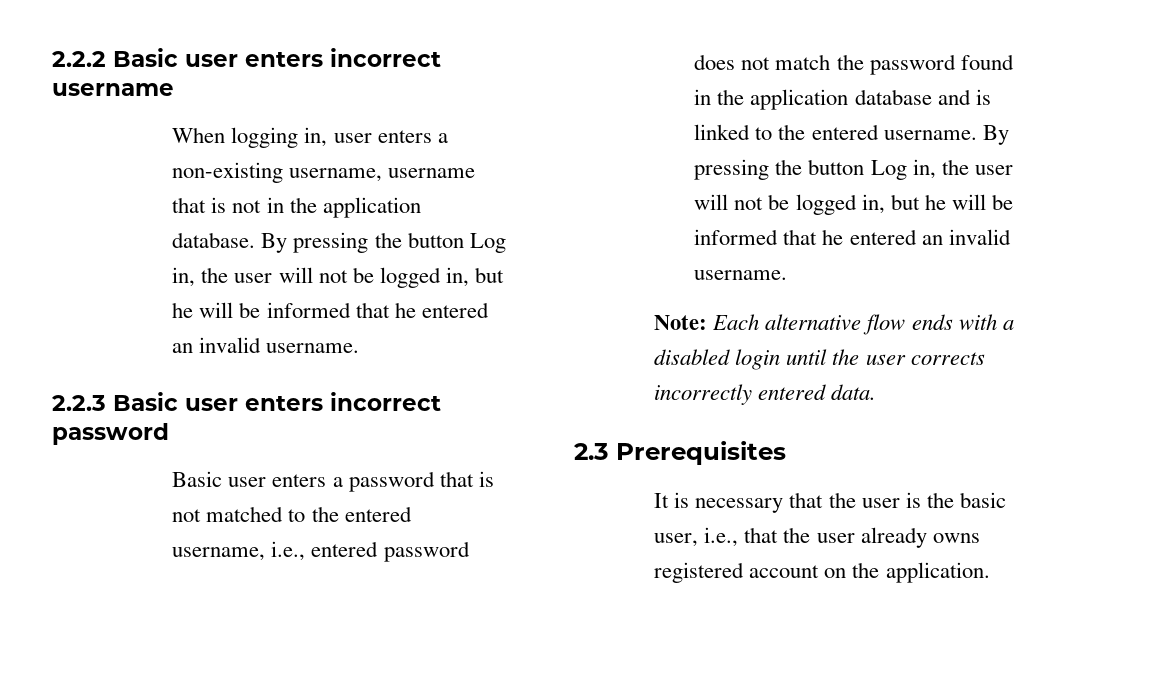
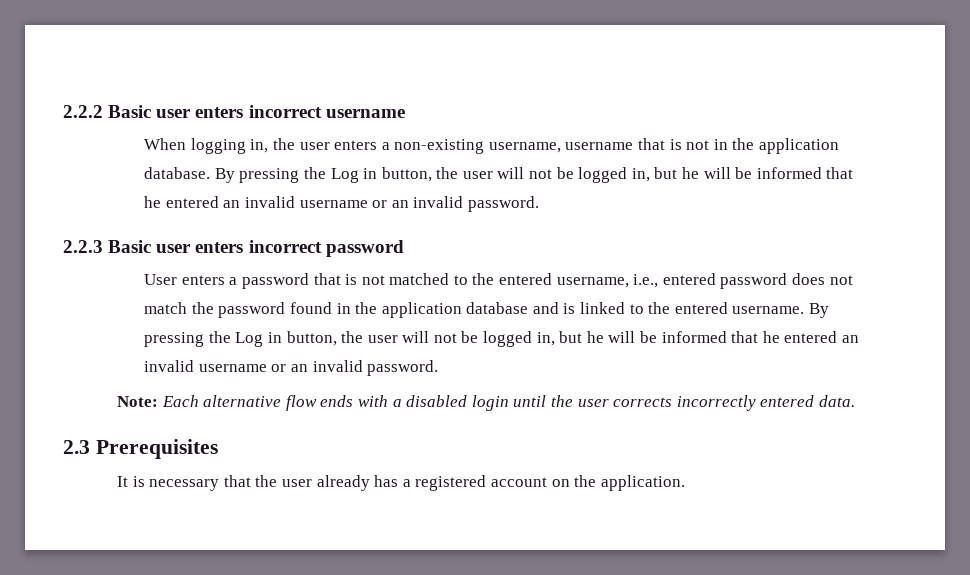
(328, 137) none -> [272,138,295,150] the
[407,232,506,253] [172,267,196,287] button Log in, -> [330,167,432,183] Log in button,
[266,343,360,353] username. -> [299,196,539,212] username or an invalid password.
[172,471,267,487] Basic user -> [144,274,178,285] User
[808,159,936,180] button Log in, -> [235,331,337,347] Log in button,
[694,270,788,280] username. -> [198,360,439,376] username or an invalid password.
[905,492,1006,508] [654,527,980,548] is the basic user, i.e., that the user already owns -> [316,475,411,491] already has a

